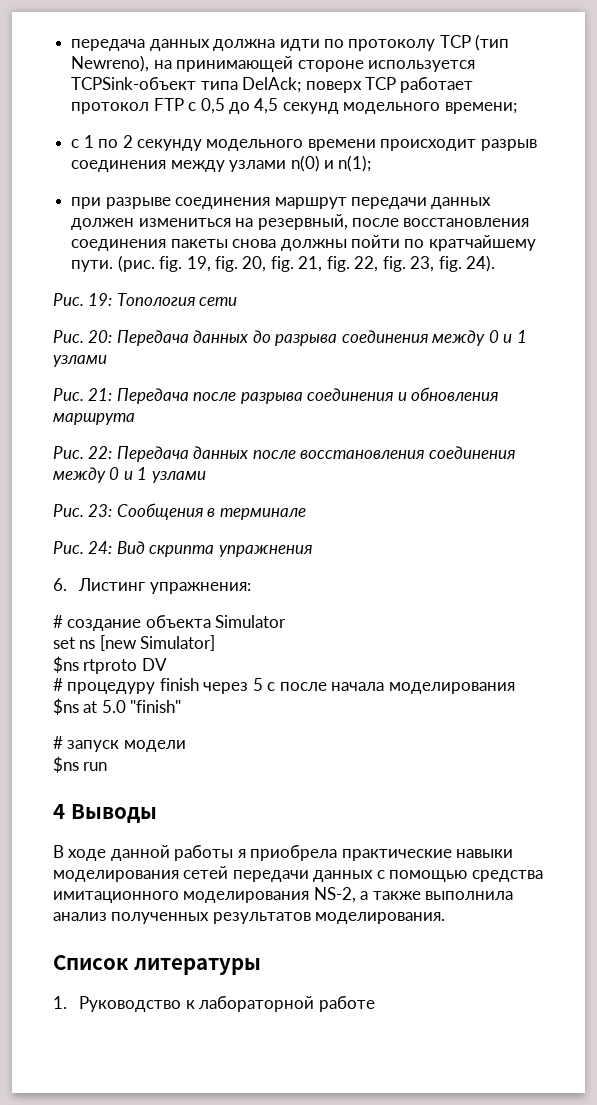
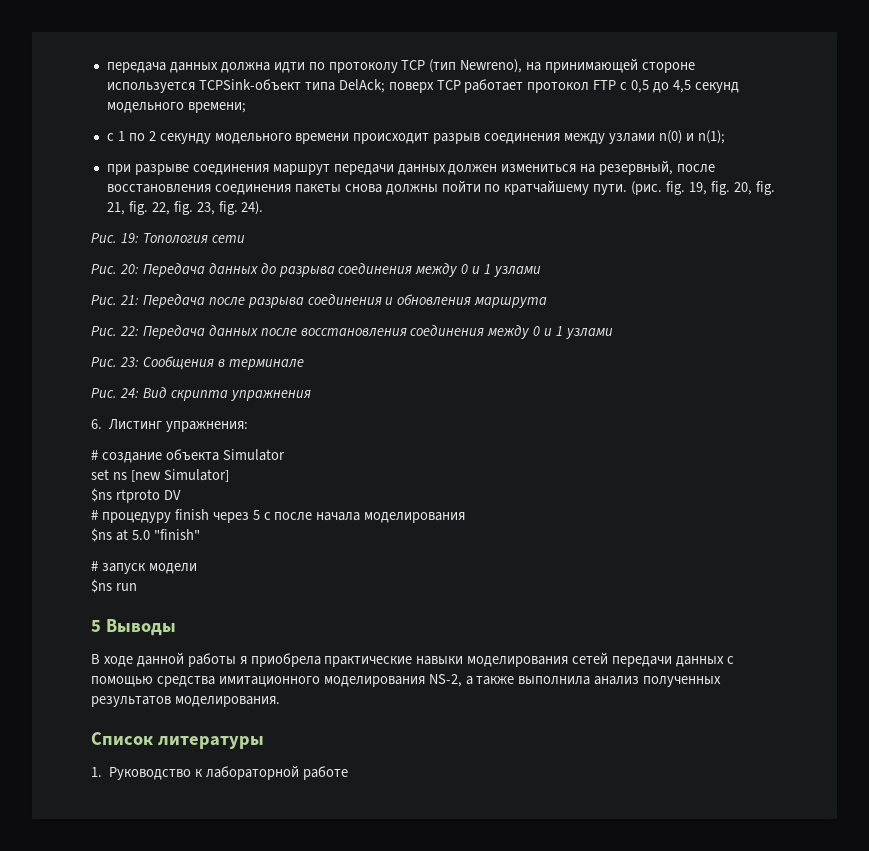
[53,804,65,819] 4 -> [91,620,101,632] 5

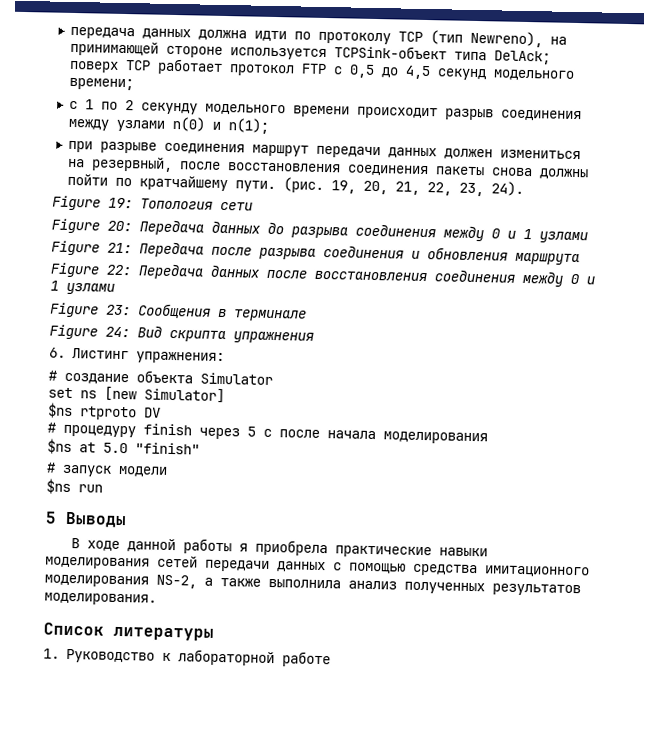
[666,181,775,195] [106,201,238,215] fig. 19, fig. 20, fig. 21, fig. 22, fig. 23, fig. -> [330,180,484,197] 19, 20, 21, 22, 23,
[91,233,117,243] Рис. -> [52,195,101,211] Figure
[91,264,117,274] Рис. -> [51,218,100,234] Figure
[91,295,117,305] Рис. -> [51,240,100,256] Figure
[91,326,117,336] Рис. -> [50,262,100,278] Figure
[91,357,117,367] Рис. -> [49,302,99,318] Figure
[91,388,117,398] Рис. -> [49,324,98,340] Figure

